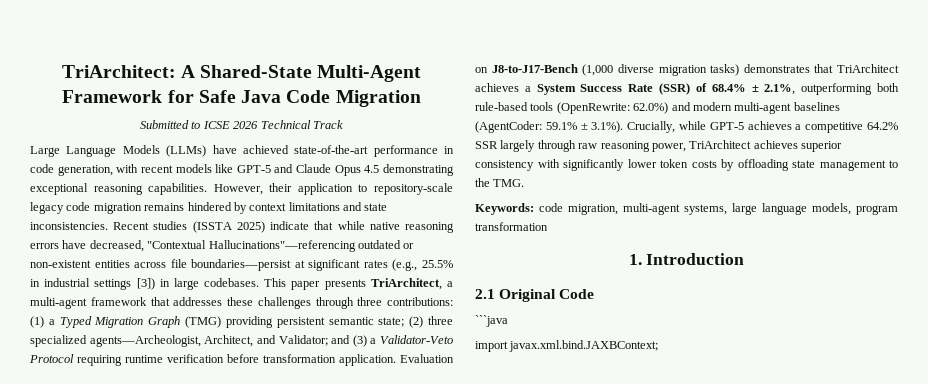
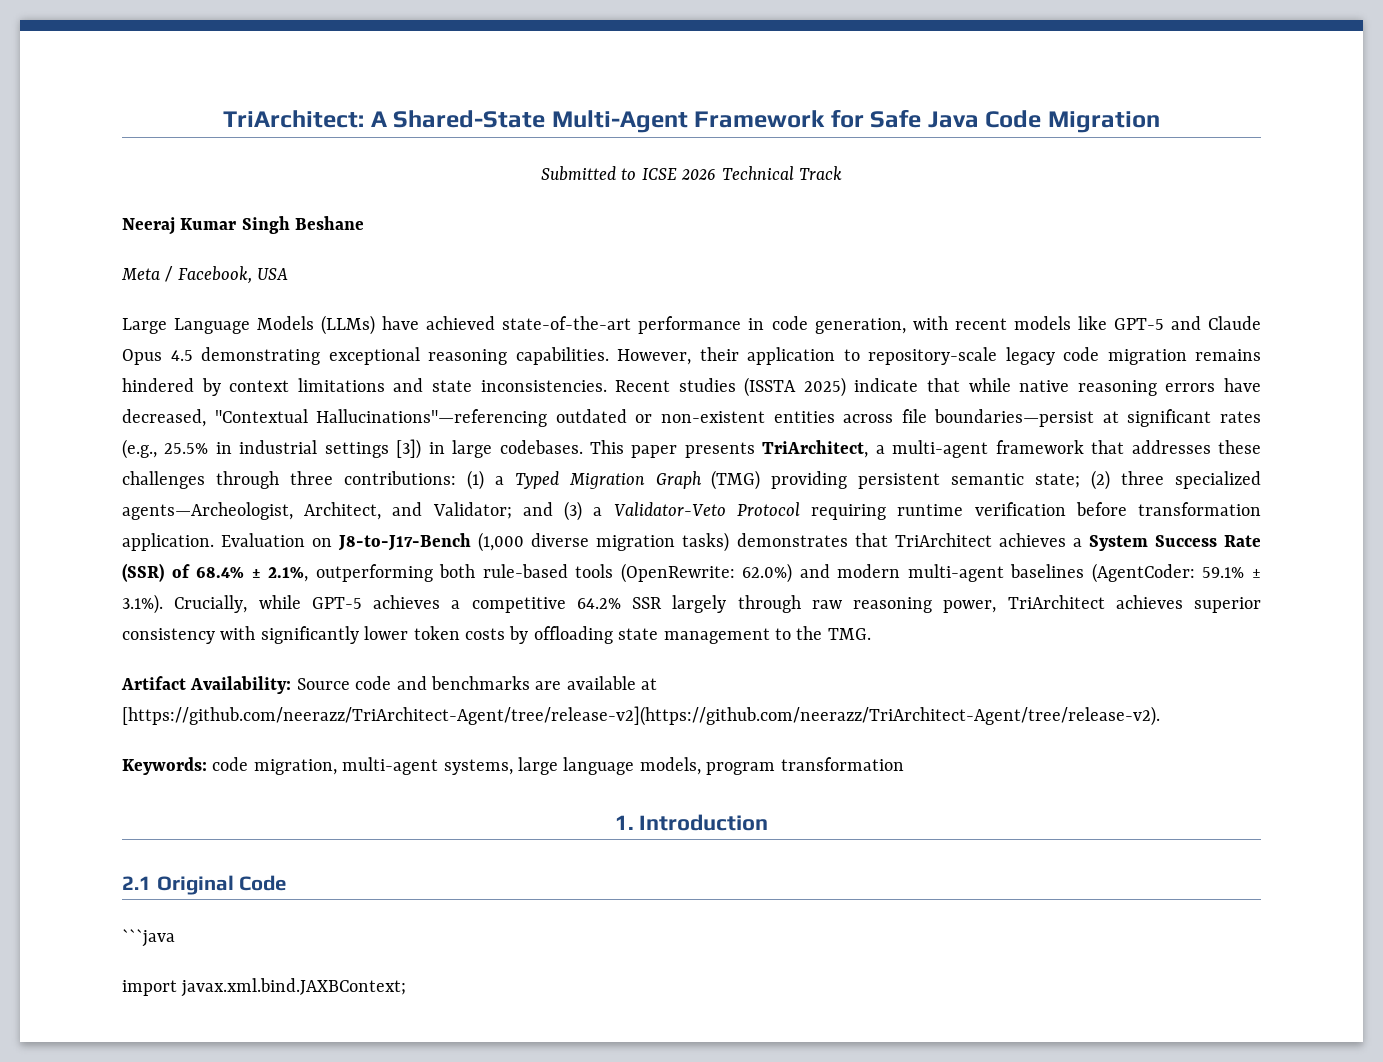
(343, 124) none -> [122,216,365,235] [121,266,289,284] // Neeraj Kumar Singh Beshane // Meta / Facebook, USA
(525, 183) none -> [121,676,658,694] [122,706,1160,726] // Artifact Availability: Source code and benchmarks are available at [https://github.com/neerazz/TriArchitect-Agent/tree/release-v2](https://github.com/neerazz/TriArchitect-Agent/tree/release-v2).

